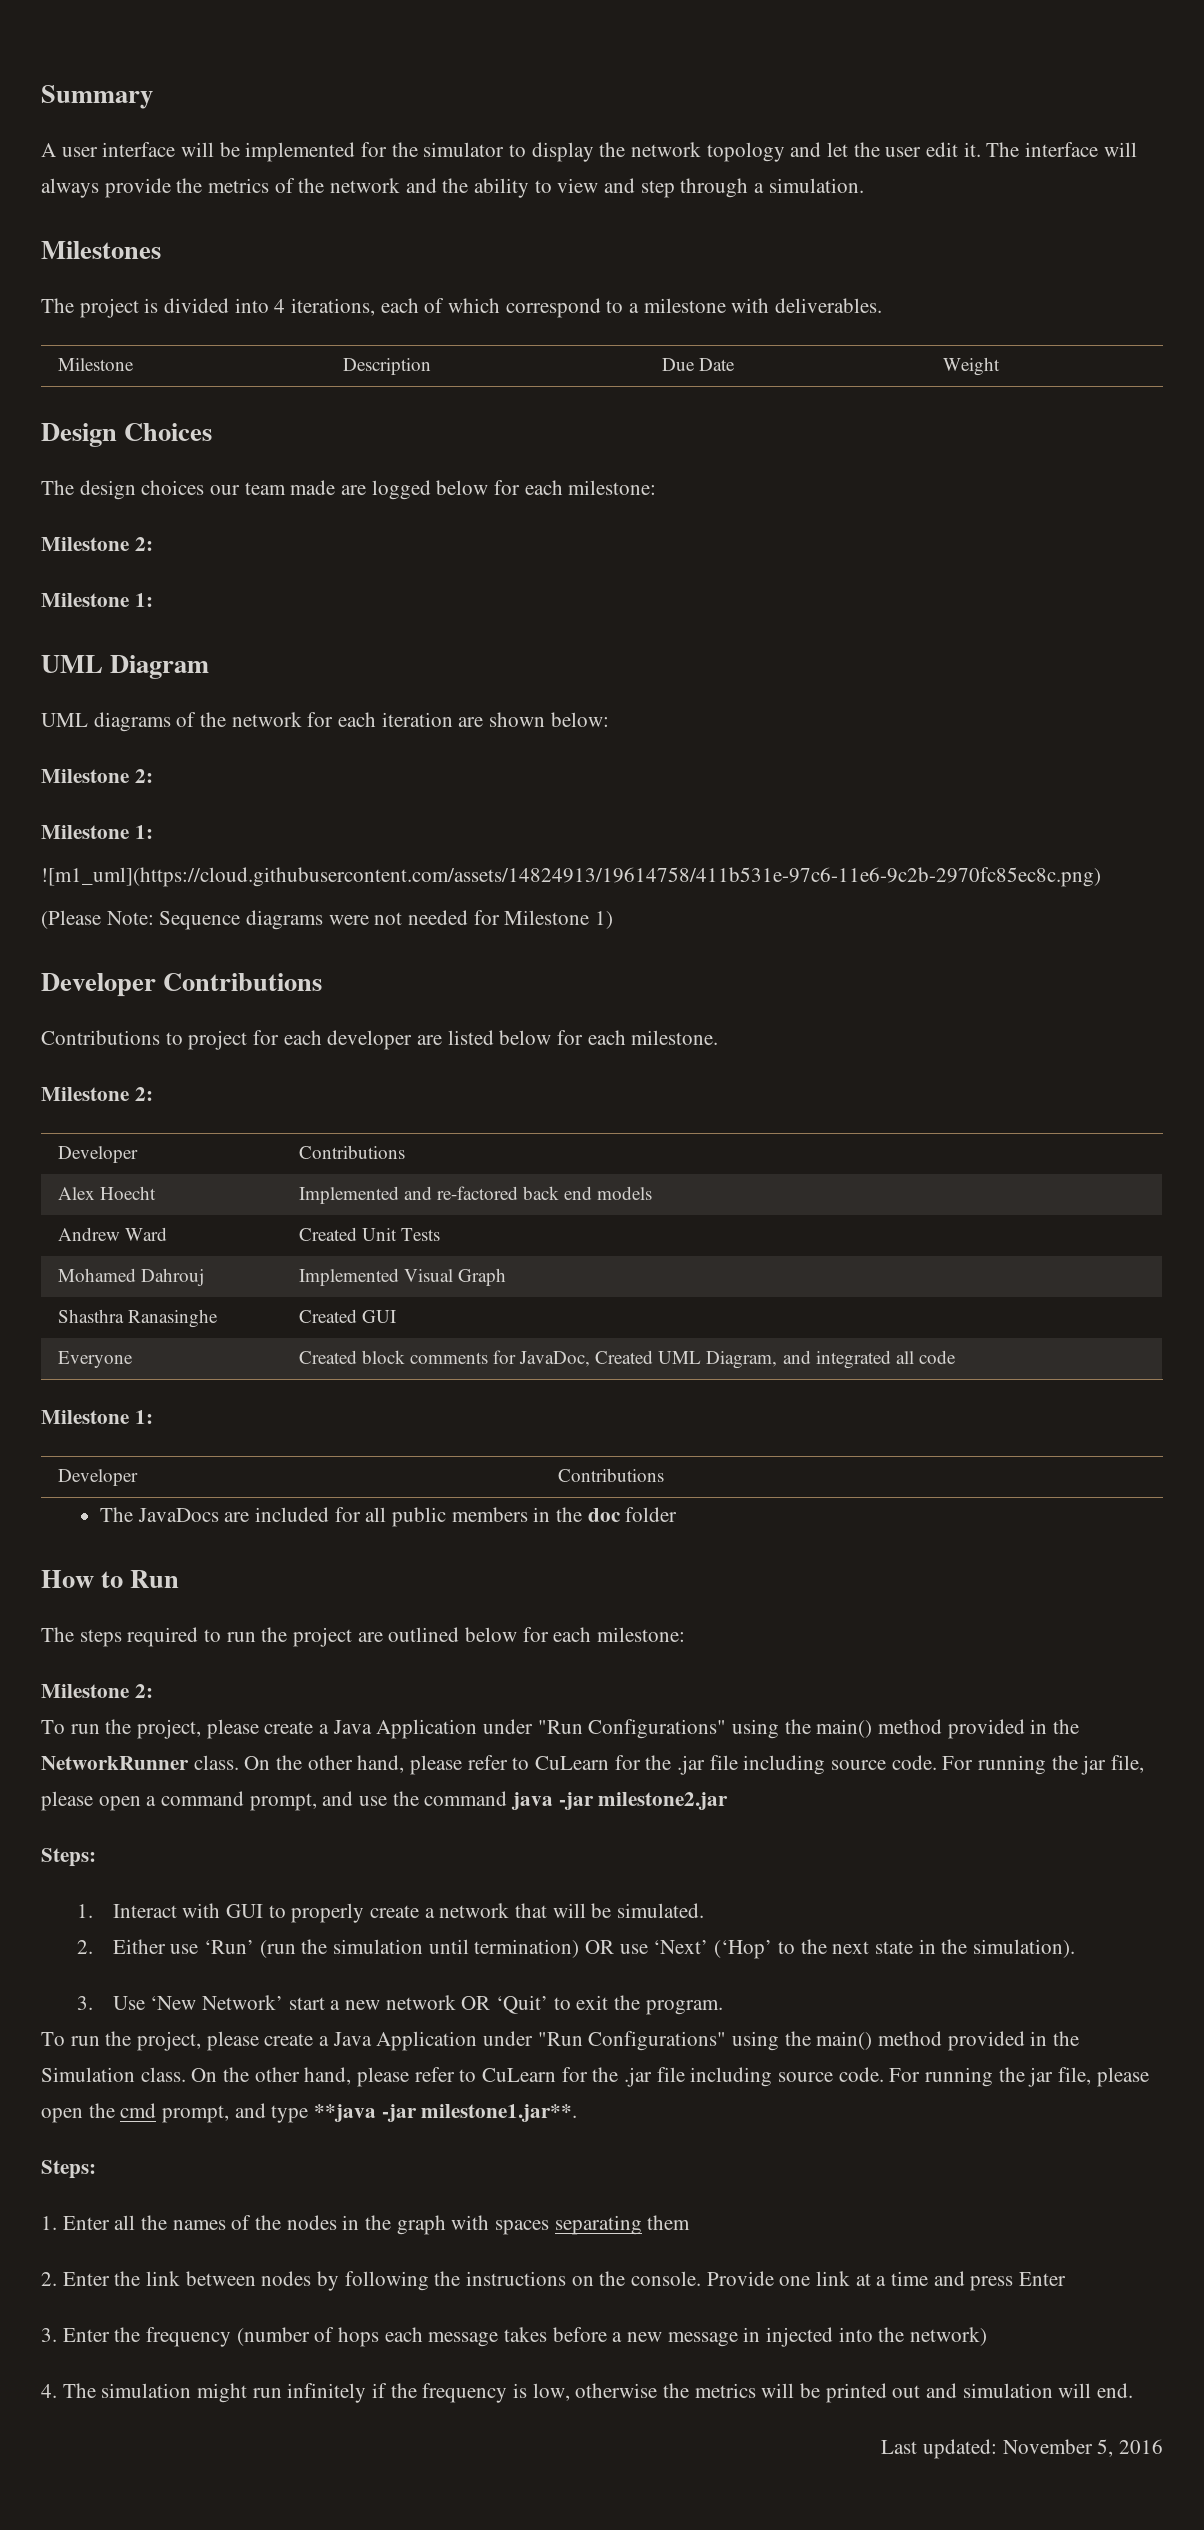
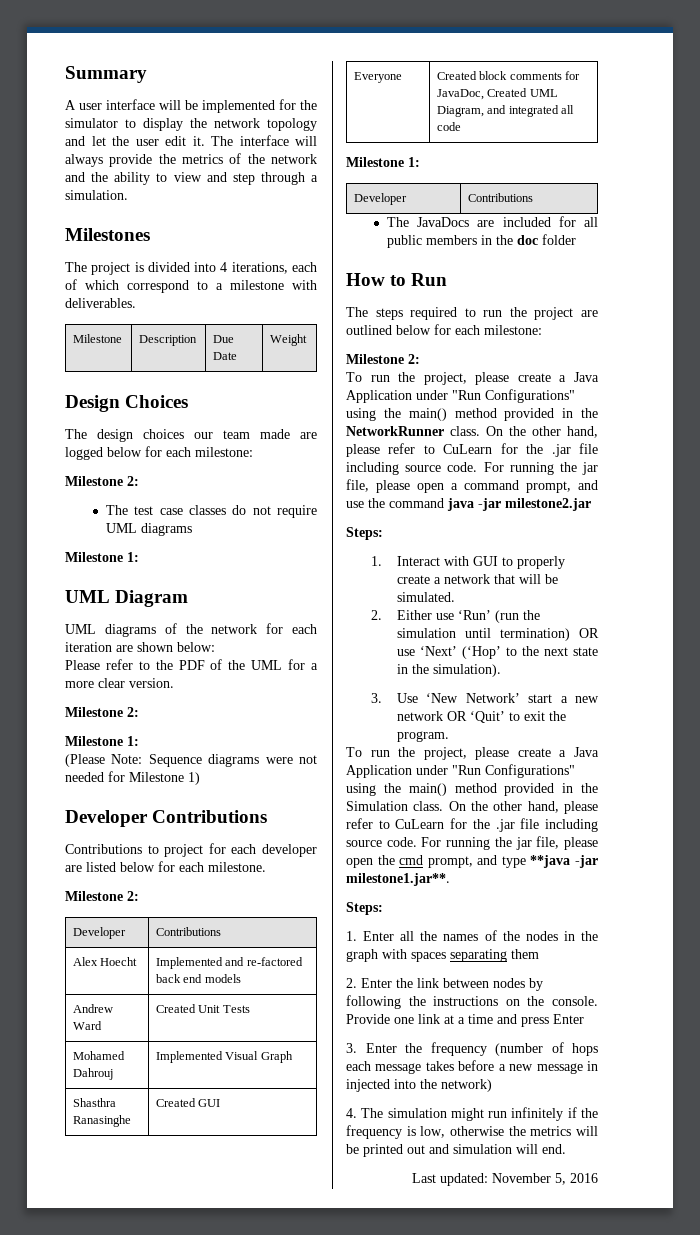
(153, 544) none -> [105,505,317,518] [105,523,192,536] // The test case classes do not require UML diagrams
[41,769,153,783] [41,825,153,839] [41,867,1101,887] // Milestone 2: // Milestone 1: // ![m1_uml](https://cloud.githubusercontent.com/assets/14824913/19614758/411b531e-97c6-11e6-9c2b-2970fc85ec8c.png) -> [65,659,318,670] [65,678,174,688] [65,707,139,717] [65,736,139,746] // Please refer to the PDF of the UML for a more clear version. // Milestone 2: // Milestone 1:

